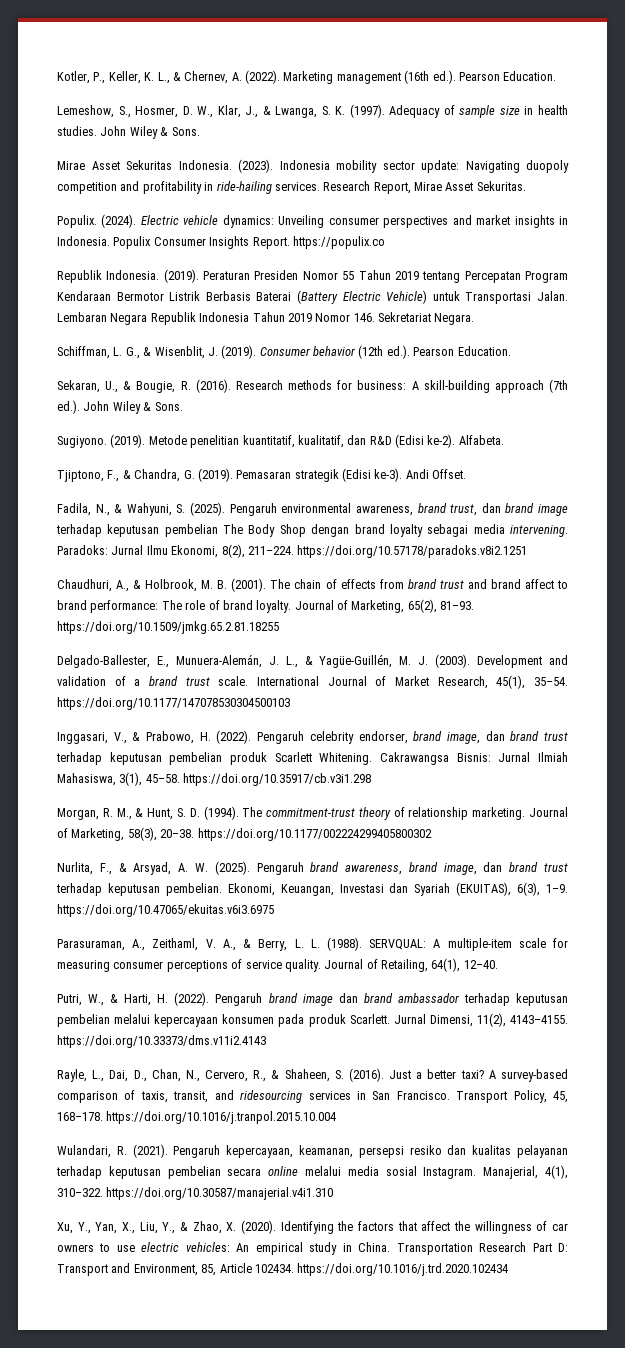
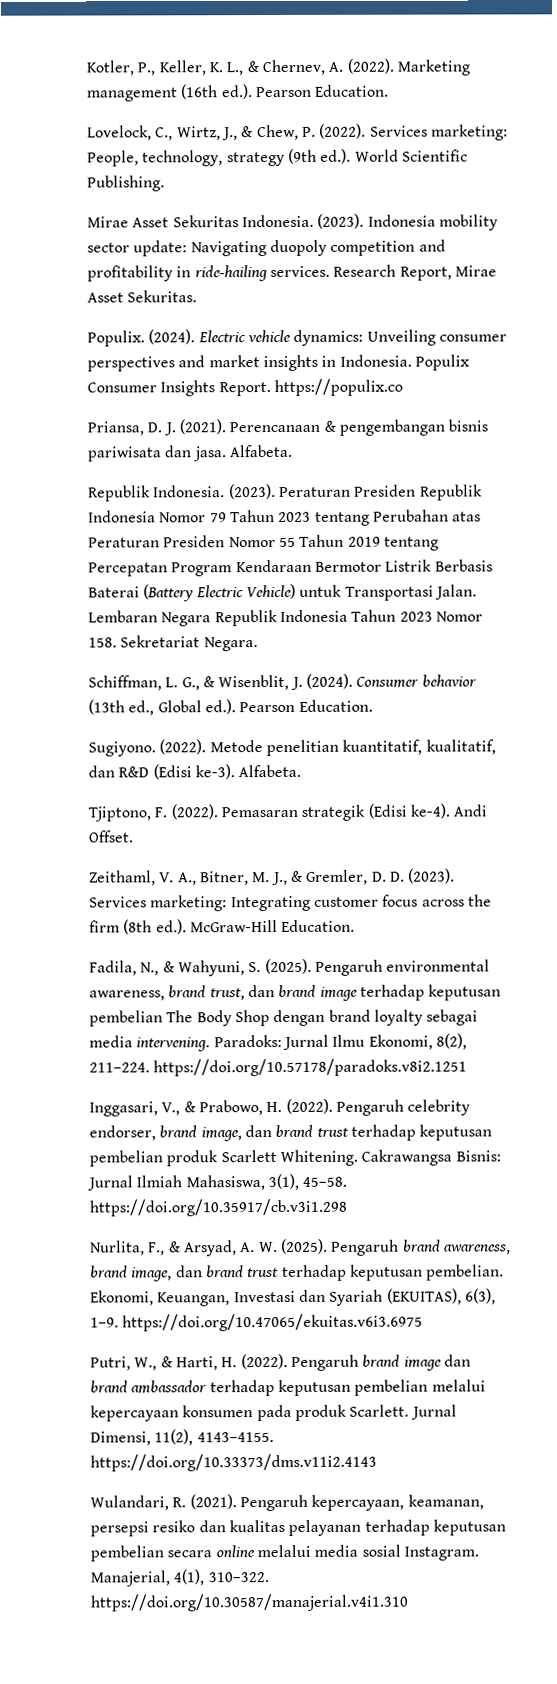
[57,104,568,118] [57,126,200,139] Lemeshow, S., Hosmer, D. W., Klar, J., & Lwanga, S. K. (1997). Adequacy of sample size in health studies. John Wiley & Sons. -> [87,123,508,141] [87,148,468,167] [87,175,165,192] Lovelock, C., Wirtz, J., & Chew, P. (2022). Services marketing: People, technology, strategy (9th ed.). World Scientific Publishing.
[57,269,199,283] Republik Indonesia. (2019). -> [87,419,489,436] [87,444,292,462] [88,484,483,502] [88,509,482,526] Priansa, D. J. (2021). Perencanaan & pengembangan bisnis pariwisata dan jasa. Alfabeta. // Republik Indonesia. (2023). Peraturan Presiden Republik Indonesia Nomor 79 Tahun 2023 tentang Perubahan atas
[287,313,375,322] 2019 Nomor 146. -> [399,611,483,622] [88,637,117,648] 2023 Nomor 158.
[221,345,257,359] (2019). -> [305,673,353,689] (2024).
[358,345,511,359] [57,379,568,393] [57,400,183,414] (12th ed.). Pearson Education. // Sekaran, U., & Bougie, R. (2016). Research methods for business: A skill-building approach (7th ed.). John Wiley & Sons. -> [88,699,373,716] (13th ed., Global ed.). Pearson Education.
[110,434,146,448] (2019). -> [159,739,207,755] (2022).
[427,434,456,448] ke-2). -> [194,764,235,780] ke-3).
[107,468,233,482] F., & Chandra, G. (2019). -> [154,804,218,820] F. (2022).
[374,468,403,482] ke-3). -> [409,803,450,819] ke-4).
(467, 474) none -> [89,868,456,886] [89,894,492,912] [89,919,356,935] // Zeithaml, V. A., Bitner, M. J., & Gremler, D. D. (2023). Services marketing: Integrating customer focus across the firm (8th ed.). McGraw-Hill Education.
[57,578,568,592] [57,599,475,613] [57,621,279,634] [57,654,569,668] [57,675,569,689] [57,697,290,710] // Chaudhuri, A., & Holbrook, M. B. (2001). The chain of effects from brand trust and brand affect to brand performance: The role of brand loyalty. Journal of Marketing, 65(2), 81–93. https://doi.org/10.1509/jmkg.65.2.81.18255 // Delgado-Ballester, E., Munuera-Alemán, J. L., & Yagüe-Guillén, M. J. (2003). Development and validation of a brand trust scale. International Journal of Market Research, 45(1), 35–54. https://doi.org/10.1177/147078530304500103 -> (468, 1067) none
[57,806,568,820] [57,827,432,841] // Morgan, R. M., & Hunt, S. D. (1994). The commitment-trust theory of relationship marketing. Journal of Marketing, 58(3), 20–38. https://doi.org/10.1177/002224299405800302 -> (347, 1207) none
[57,937,569,951] [57,958,498,972] // Parasuraman, A., Zeithaml, V. A., & Berry, L. L. (1988). SERVQUAL: A multiple-item scale for measuring consumer perceptions of service quality. Journal of Retailing, 64(1), 12–40. -> (424, 1322) none
[57,1068,569,1082] [57,1090,569,1103] [57,1111,337,1124] // Rayle, L., Dai, D., Chan, N., Cervero, R., & Shaheen, S. (2016). Just a better taxi? A survey-based comparison of taxis, transit, and ridesourcing services in San Francisco. Transport Policy, 45, 168–178. https://doi.org/10.1016/j.tranpol.2015.10.004 -> (377, 1462) none
[57,1220,569,1234] [57,1242,568,1255] [57,1263,509,1276] // Xu, Y., Yan, X., Liu, Y., & Zhao, X. (2020). Identifying the factors that affect the willingness of car owners to use electric vehicles: An empirical study in China. Transportation Research Part D: Transport and Environment, 85, Article 102434. https://doi.org/10.1016/j.trd.2020.102434 -> (409, 1602) none

